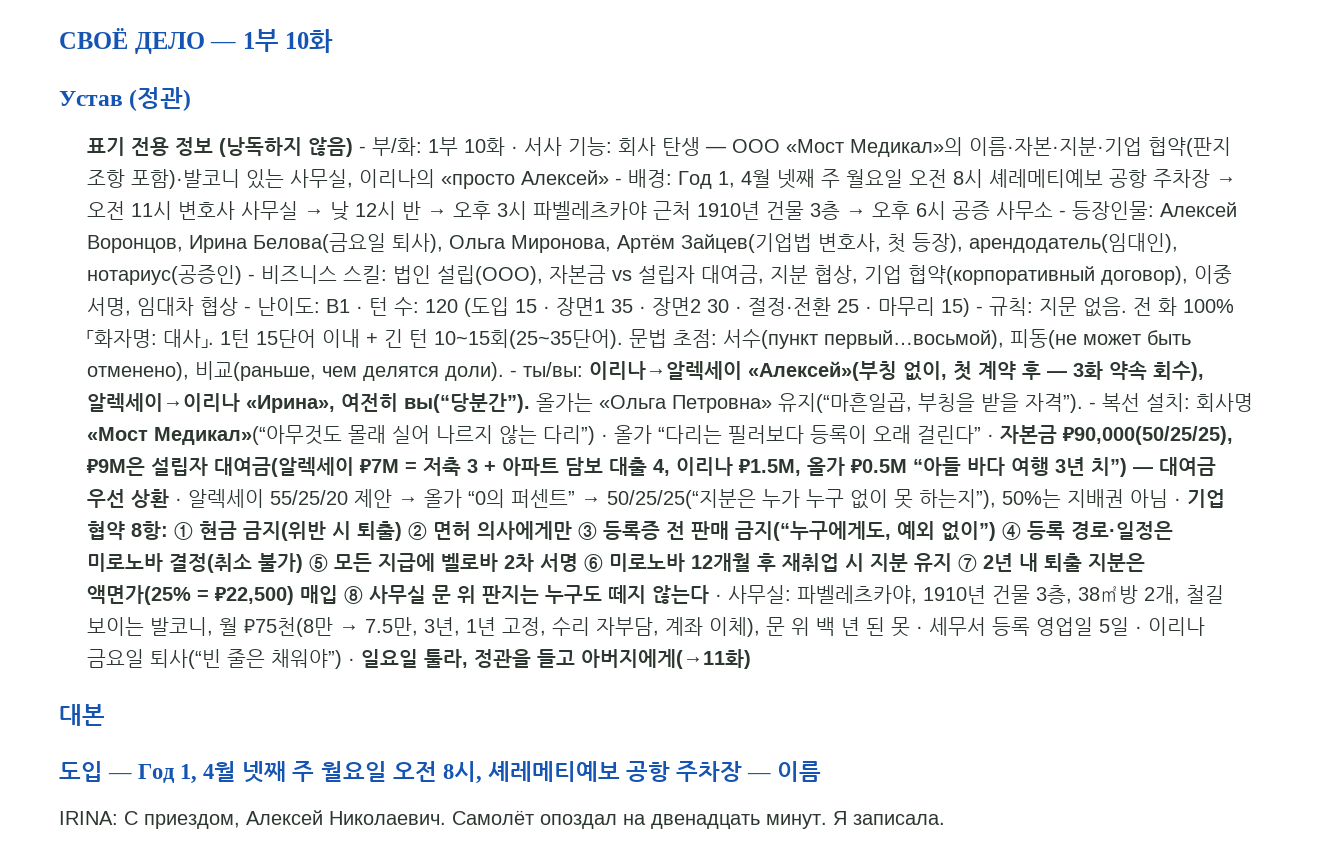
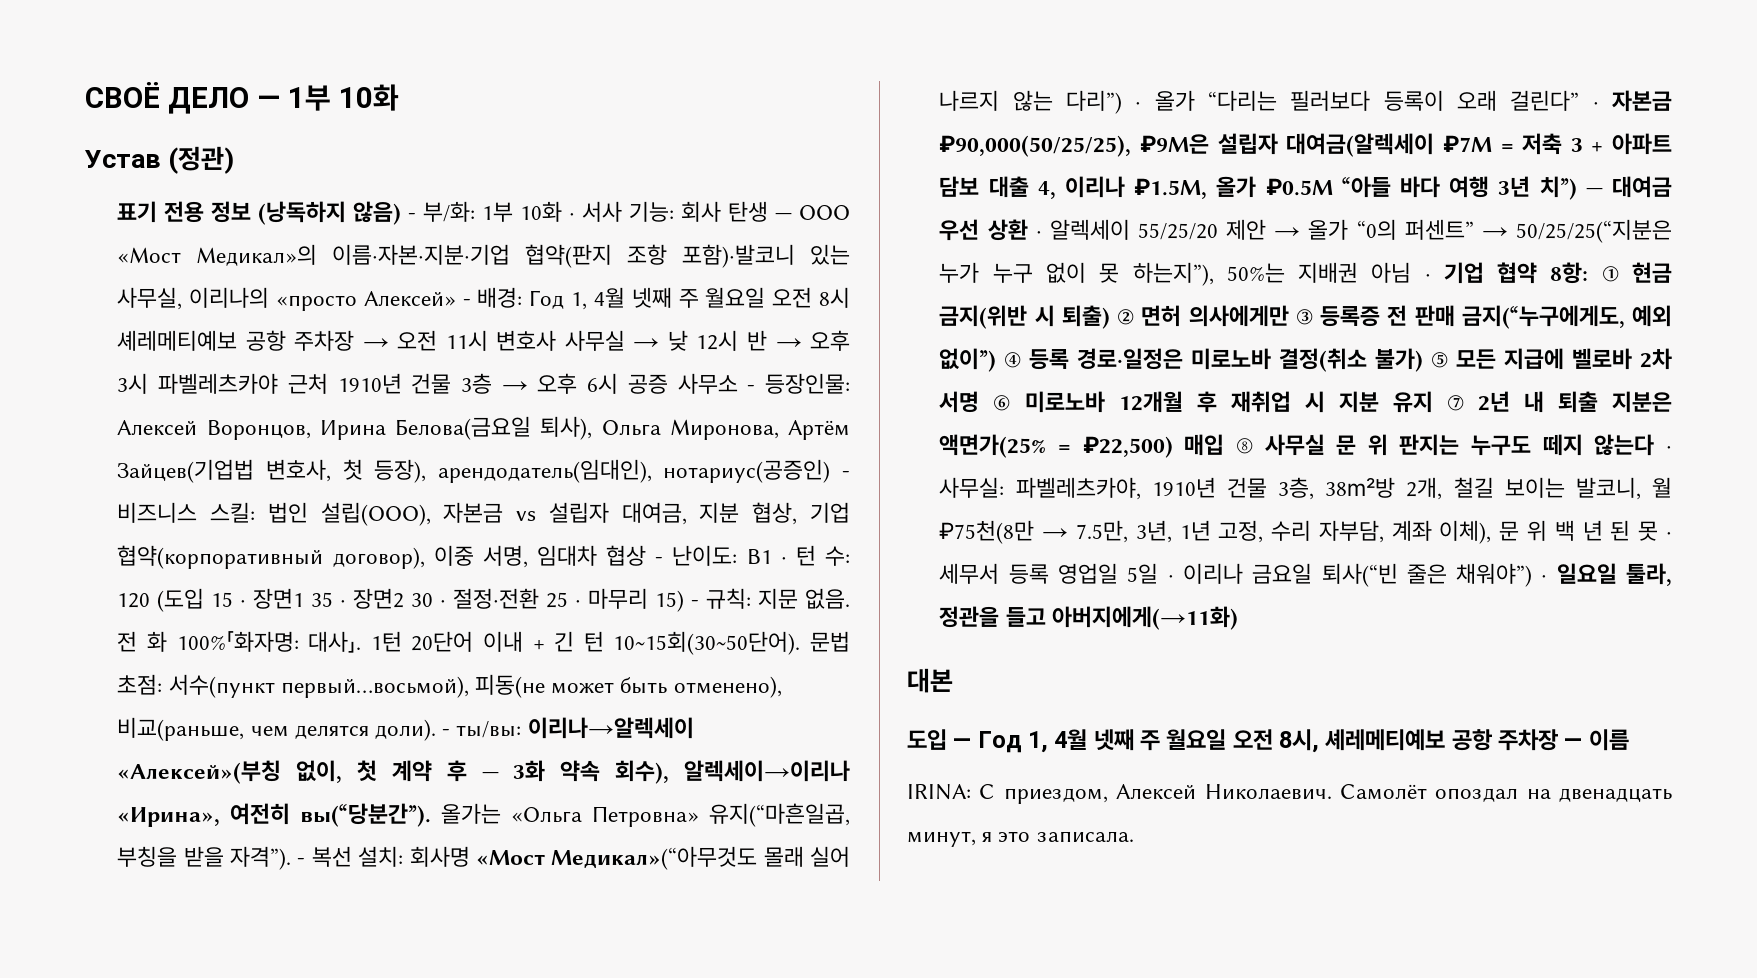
[255,329,316,348] 15단어 -> [411,631,474,652] 20단어
[433,329,623,349] 10~15회(25~35단어). -> [613,631,801,655] 10~15회(30~50단어).
[766,811,847,829] минут. Я -> [907,831,1031,847] минут, я это

